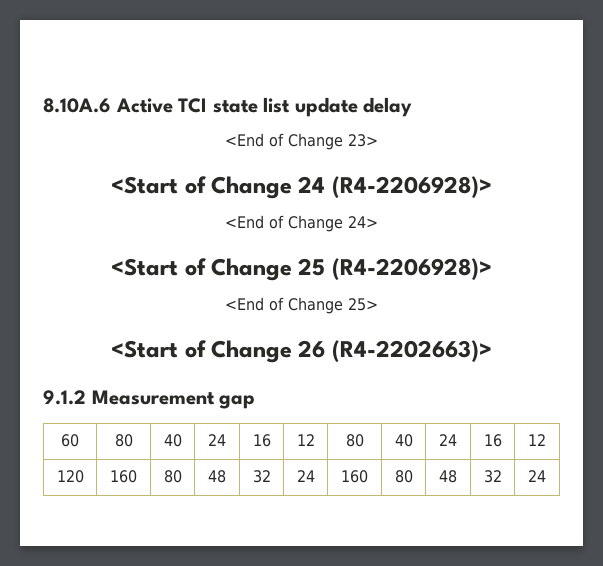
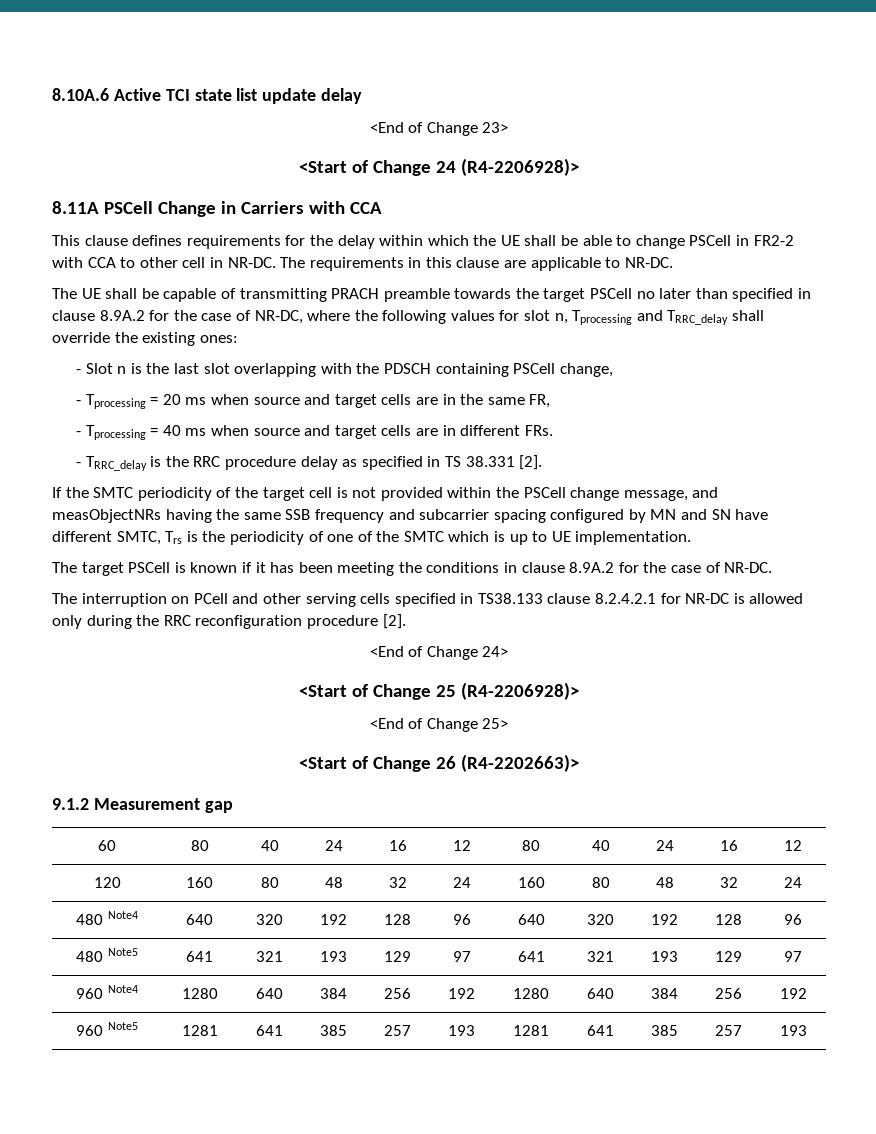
(492, 187) none -> [52,201,382,217] [52,235,794,249] [52,257,673,271] [52,288,812,302] [52,310,765,325] [52,332,238,346] [76,363,613,377] [76,394,551,409] [76,425,553,440] [76,455,543,471] [52,487,719,501] [52,509,769,523] [52,531,692,545] [52,562,773,576] [52,593,804,607] [52,614,406,629] // 8.11A PSCell Change in Carriers with CCA // This clause defines requirements for the delay within which the UE shall be able to change PSCell in FR2-2 with CCA to other cell in NR-DC. The requirements in this clause are applicable to NR-DC. // The UE shall be capable of transmitting PRACH preamble towards the target PSCell no later than specified in clause 8.9A.2 for the case of NR-DC, where the following values for slot n, Tprocessing and TRRC_delay shall override the existing ones: // - Slot n is the last slot overlapping with the PDSCH containing PSCell change, // - Tprocessing = 20 ms when source and target cells are in the same FR, // - Tprocessing = 40 ms when source and target cells are in different FRs. // - TRRC_delay is the RRC procedure delay as specified in TS 38.331 [2]. // If the SMTC periodicity of the target cell is not provided within the PSCell change message, and measObjectNRs having the same SSB frequency and subcarrier spacing configured by MN and SN have different SMTC, Trs is the periodicity of one of the SMTC which is up to UE implementation. // The target PSCell is known if it has been meeting the conditions in clause 8.9A.2 for the case of NR-DC. // The interruption on PCell and other serving cells specified in TS38.133 clause 8.2.4.2.1 for NR-DC is allowed only during the RRC reconfiguration procedure [2].
(546, 476) none -> [76,911,138,925] [186,914,213,925] [256,914,283,925] [320,914,347,925] [384,914,411,925] [452,914,471,925] [517,914,545,925] [587,914,614,925] [651,914,678,925] [715,914,742,925] [784,914,802,925] [76,948,138,962] [186,951,213,962] [256,951,283,962] [320,951,347,962] [384,951,411,962] [452,951,471,962] [517,951,545,962] [587,951,614,962] [651,951,678,962] [715,951,742,962] [784,951,802,962] [76,985,138,999] [181,988,218,999] [256,988,283,999] [320,988,347,999] [384,988,411,999] [448,988,475,999] [513,988,549,999] [587,988,614,999] [651,988,678,999] [715,988,742,999] [779,988,807,999] [76,1022,138,1036] [181,1025,218,1036] [256,1025,283,1036] [320,1025,347,1036] [384,1025,411,1036] [448,1025,475,1036] [513,1025,549,1036] [587,1025,614,1036] [651,1025,678,1036] [715,1025,742,1036] [779,1025,807,1036] // 480 Note4 | 640 | 320 | 192 | 128 | 96 | 640 | 320 | 192 | 128 | 96 // 480 Note5 | 641 | 321 | 193 | 129 | 97 | 641 | 321 | 193 | 129 | 97 // 960 Note4 | 1280 | 640 | 384 | 256 | 192 | 1280 | 640 | 384 | 256 | 192 // 960 Note5 | 1281 | 641 | 385 | 257 | 193 | 1281 | 641 | 385 | 257 | 193

